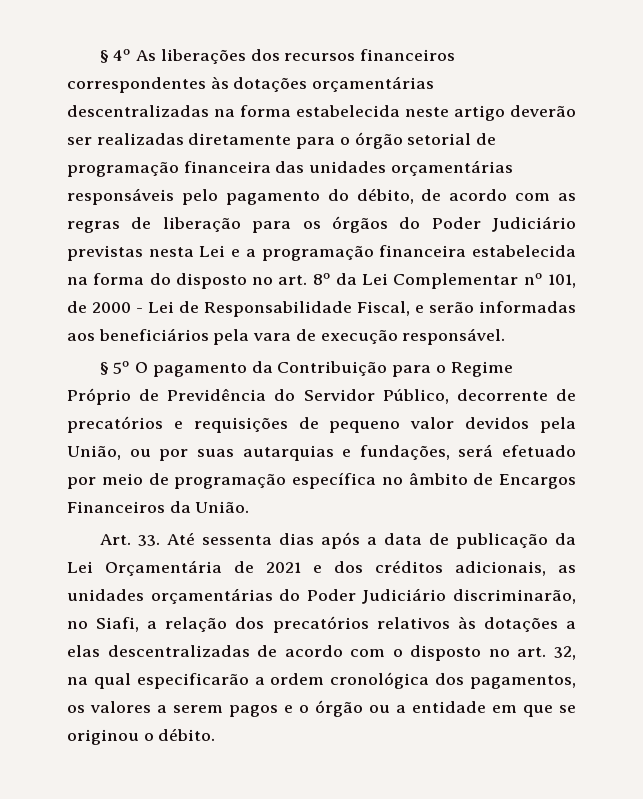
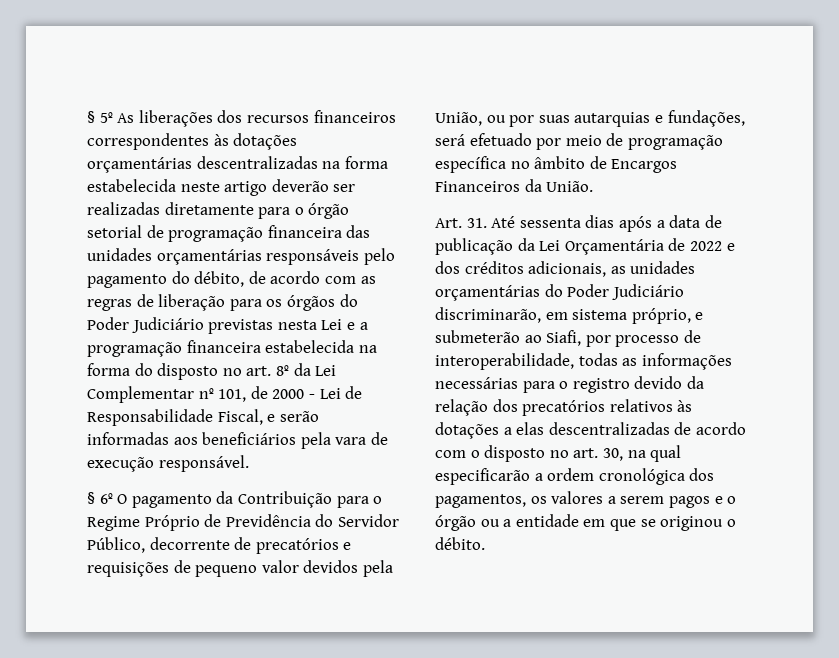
[99,49,132,63] § 4º -> [87,111,113,123] § 5º
[113,361,131,374] 5º -> [99,493,113,504] 6º
[137,535,160,546] 33. -> [466,218,487,228] 31.
[266,562,301,573] 2021 -> [689,241,722,251] 2022
[67,617,158,632] no Siafi, a -> [545,308,704,324] [435,330,701,347] [435,353,732,370] [435,376,704,393] em sistema próprio, e submeterão ao Siafi, por processo de interoperabilidade, todas as informações necessárias para o registro devido da
[554,646,576,660] 32, -> [602,448,623,461] 30,

